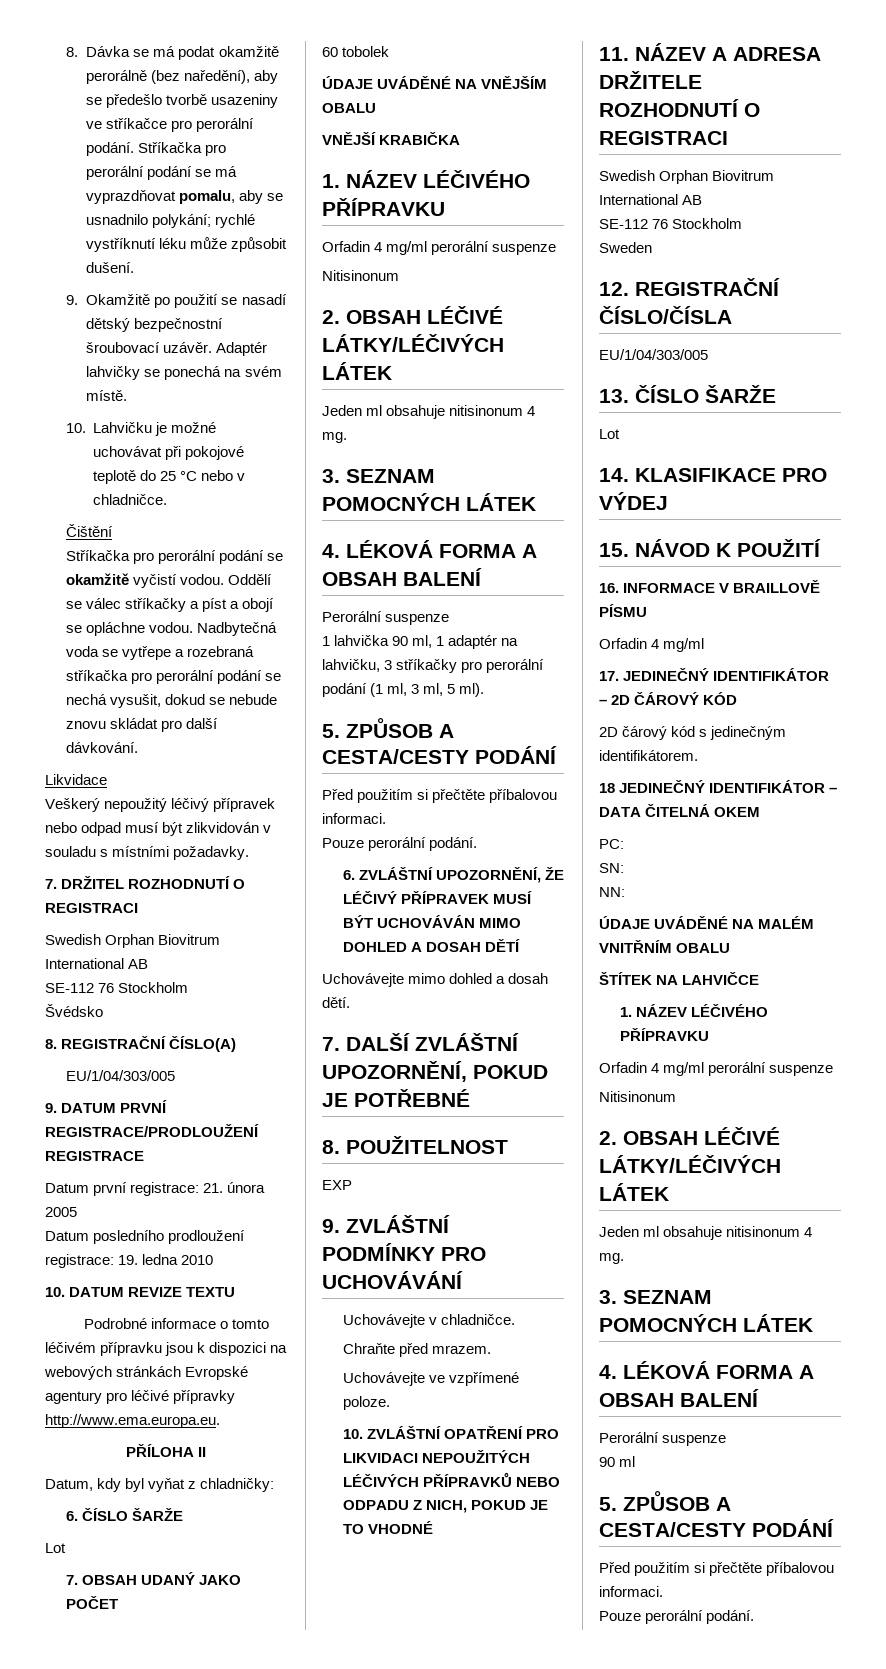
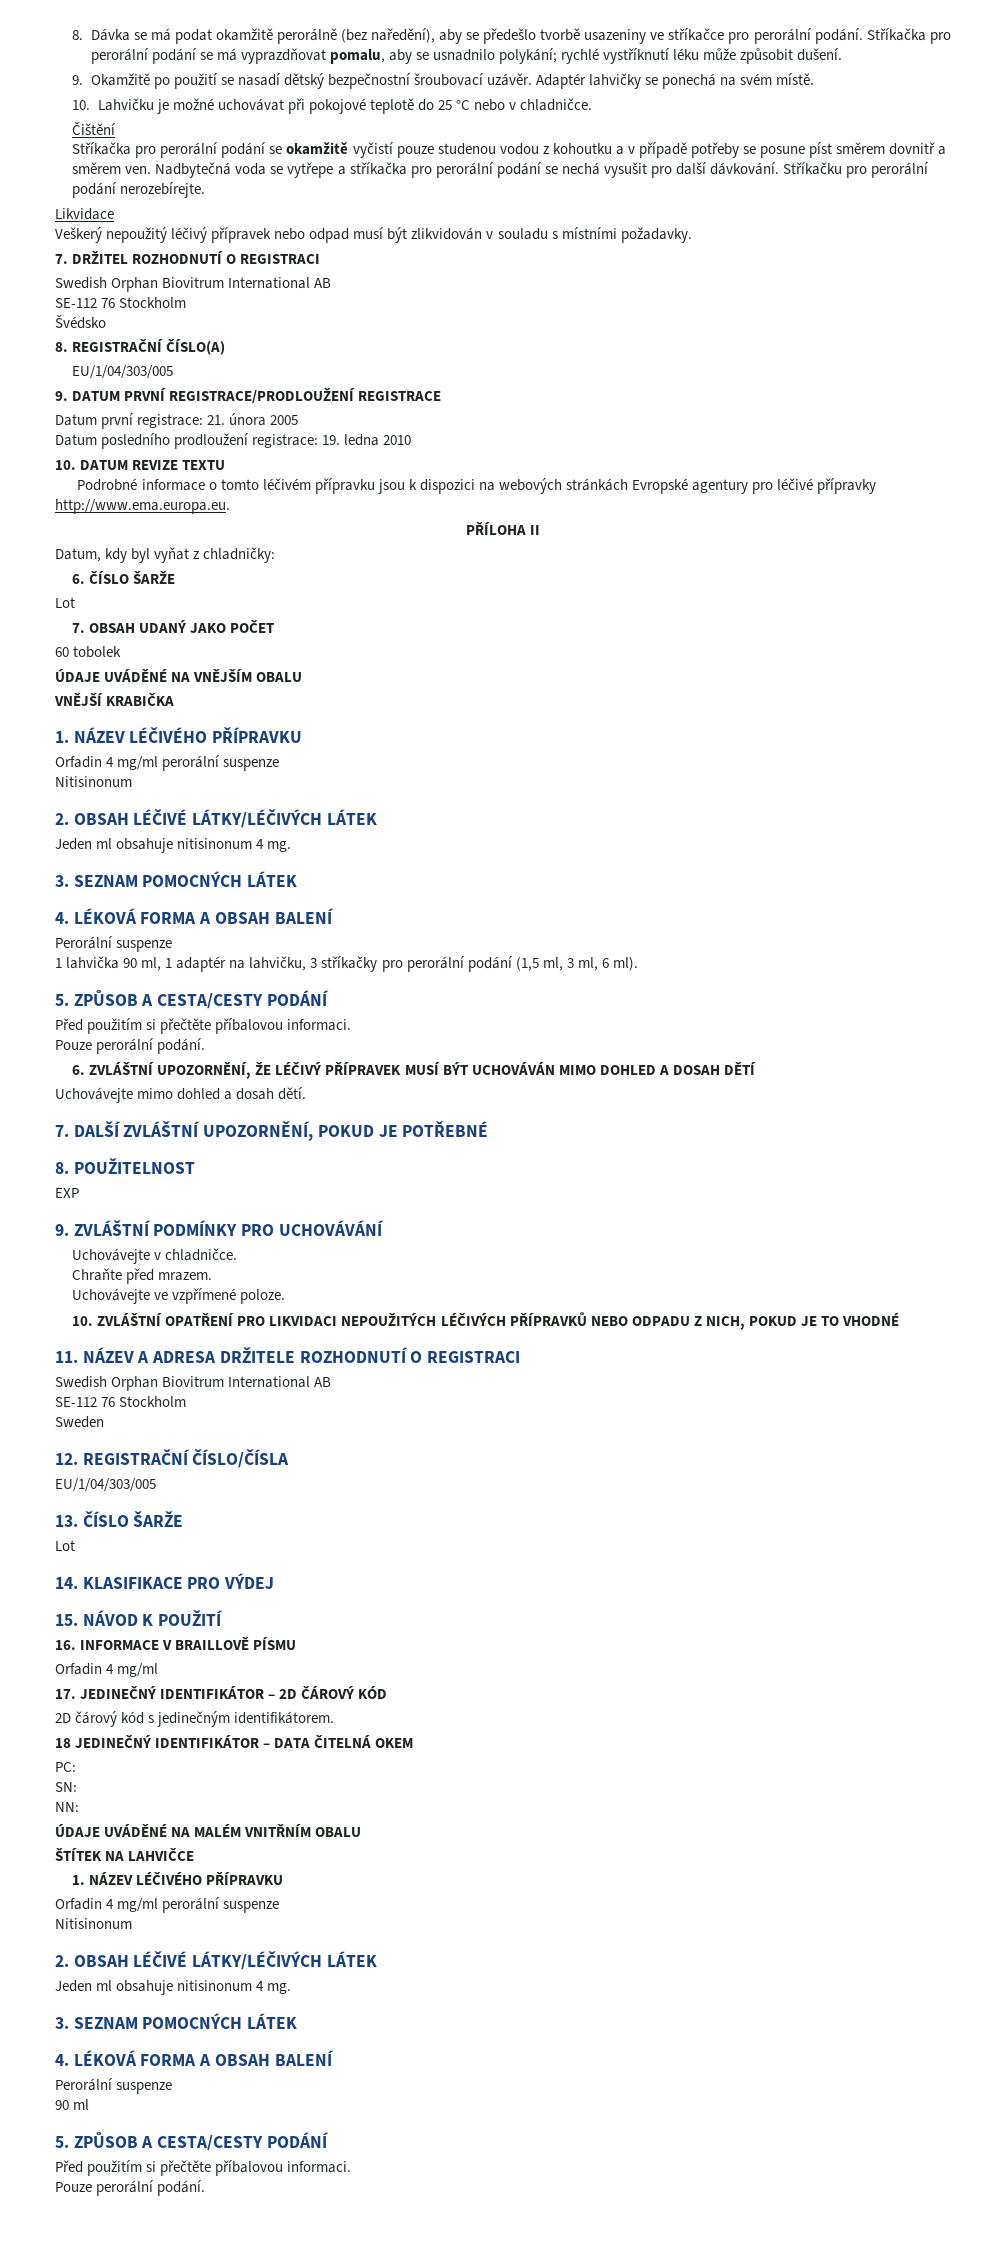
[179,574,272,585] [65,598,274,612] [65,622,193,636] vodou. Oddělí se válec stříkačky a píst a obojí se opláchne vodou. -> [396,142,947,158] [72,162,152,174] pouze studenou vodou z kohoutku a v případě potřeby se posune píst směrem dovnitř a směrem ven.
[186,646,254,657] rozebraná -> (346, 170) none
[109,694,277,708] [65,718,218,732] [65,742,138,753] vysušit, dokud se nebude znovu skládat pro další dávkování. -> [603,162,930,178] [72,182,206,198] vysušit pro další dávkování. Stříkačku pro perorální podání nerozebírejte.
[370,683,384,697] (1 -> [515,957,539,971] (1,5
[447,684,456,694] 5 -> [601,958,609,968] 6

